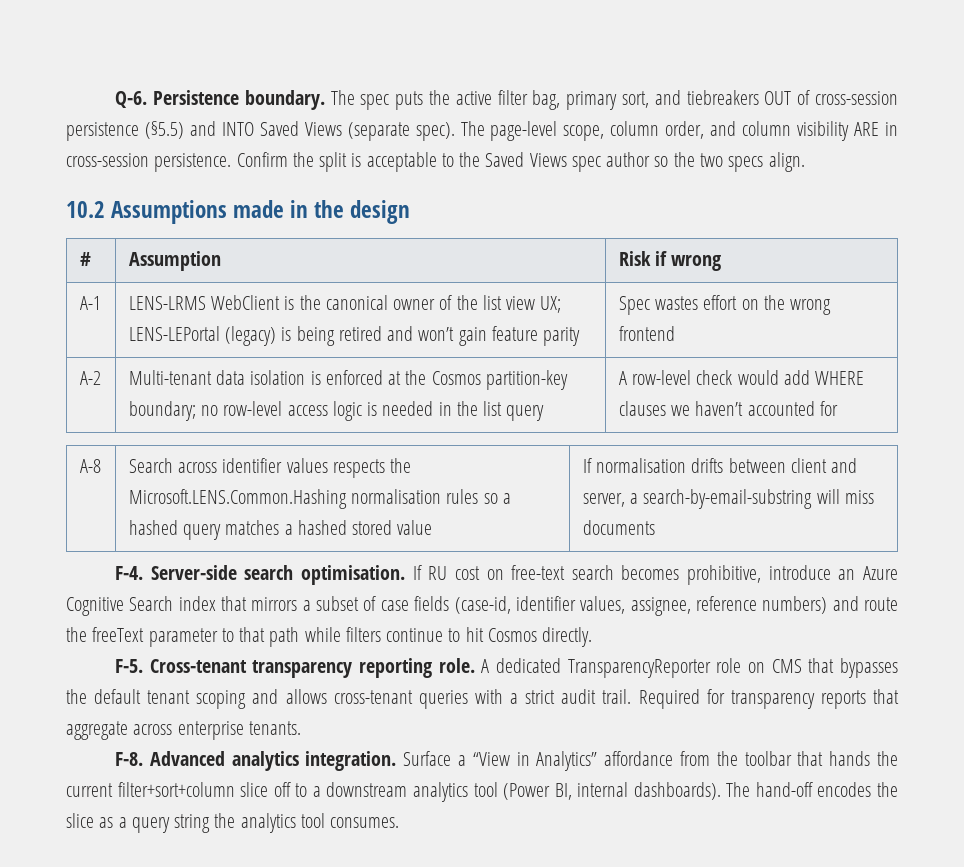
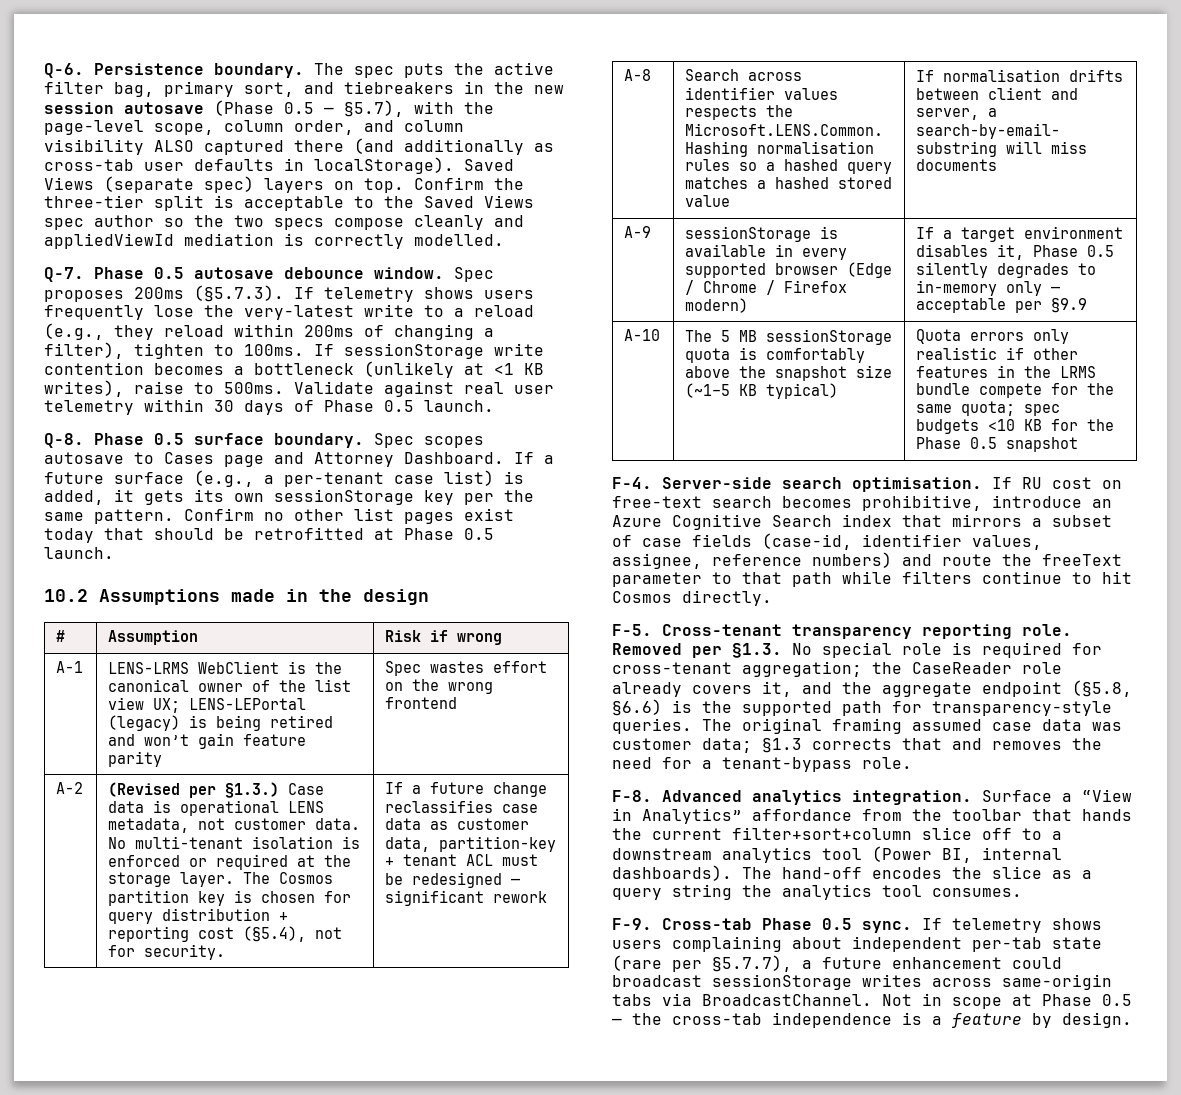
[764,90,898,105] [66,121,485,141] OUT of cross-session persistence (§5.5) and INTO Saved Views (separate spec). The -> [464,81,564,94] [44,100,494,117] in the new session autosave (Phase 0.5 — §5.7), with the
[854,122,899,136] [66,153,232,172] ARE in cross-session persistence. -> [154,138,554,155] [44,157,514,174] [44,176,404,193] ALSO captured there (and additionally as cross-tab user defaults in localStorage). Saved Views (separate spec) layers on top.
(314, 159) none -> [44,195,144,208] three-tier
[768,152,805,172] align. -> [334,215,524,230] [44,233,504,249] [44,267,494,282] [44,285,534,302] [44,304,534,320] [44,323,494,340] [44,342,544,359] [44,361,544,378] [44,380,554,397] [44,399,494,415] [44,433,484,448] [44,452,554,467] [44,470,524,487] [44,489,534,505] [44,508,514,524] [44,527,494,543] [44,547,114,559] compose cleanly and appliedViewId mediation is correctly modelled. // Q-7. Phase 0.5 autosave debounce window. Spec proposes 200ms (§5.7.3). If telemetry shows users frequently lose the very-latest write to a reload (e.g., they reload within 200ms of changing a filter), tighten to 100ms. If sessionStorage write contention becomes a bottleneck (unlikely at <1 KB writes), raise to 500ms. Validate against real user telemetry within 30 days of Phase 0.5 launch. // Q-8. Phase 0.5 surface boundary. Spec scopes autosave to Cases page and Attorney Dashboard. If a future surface (e.g., a per-tenant case list) is added, it gets its own sessionStorage key per the same pattern. Confirm no other list pages exist today that should be retrofitted at Phase 0.5 launch.
[128,370,568,390] [128,401,545,421] [618,370,865,385] [618,401,838,416] Multi-tenant data isolation is enforced at the Cosmos partition-key boundary; no row-level access logic is needed in the list query | A row-level check would add WHERE clauses we haven’t accounted for -> [108,782,325,798] [108,800,325,816] [108,818,361,833] [108,836,361,849] [108,854,352,870] [108,872,334,887] [108,890,352,906] [108,908,289,924] [108,926,343,942] [108,944,226,960] [385,782,548,797] [385,800,539,813] [385,818,530,830] [385,836,557,852] [385,854,539,866] [385,872,521,888] [385,890,548,906] (Revised per §1.3.) Case data is operational LENS metadata, not customer data. No multi-tenant isolation is enforced or required at the storage layer. The Cosmos partition key is chosen for query distribution + reporting cost (§5.4), not for security. | If a future change reclassifies case data as customer data, partition-key + tenant ACL must be redesigned — significant rework
(655, 527) none -> [624,226,652,238] [685,226,839,242] [685,244,848,260] [685,262,893,278] [685,280,848,295] [685,298,749,313] [916,226,1124,242] [916,244,1115,260] [916,262,1097,278] [916,280,1061,296] [916,298,1088,313] [624,329,661,341] [685,329,893,345] [685,347,866,363] [685,365,893,381] [685,383,839,399] [916,329,1070,344] [916,347,1079,360] [916,365,1097,378] [916,383,1115,398] [916,401,1061,416] [916,419,1115,434] [916,437,1079,452] // A-9 | sessionStorage is available in every supported browser (Edge / Chrome / Firefox modern) | If a target environment disables it, Phase 0.5 silently degrades to in-memory only — acceptable per §9.9 // A-10 | The 5 MB sessionStorage quota is comfortably above the snapshot size (~1–5 KB typical) | Quota errors only realistic if other features in the LRMS bundle compete for the same quota; spec budgets <10 KB for the Phase 0.5 snapshot
[481,658,899,678] [66,689,900,709] [66,721,301,740] A dedicated TransparencyReporter role on CMS that bypasses the default tenant scoping and allows cross-tenant queries with a strict audit trail. Required for transparency reports that aggregate across enterprise tenants. -> [612,642,1102,658] [612,661,1062,677] [612,680,1132,697] [612,699,1112,716] [612,718,1122,734] [612,738,1102,753] [612,757,912,772] Removed per §1.3. No special role is required for cross-tenant aggregation; the CaseReader role already covers it, and the aggregate endpoint (§5.8, §6.6) is the supported path for transparency-style queries. The original framing assumed case data was customer data; §1.3 corrects that and removes the need for a tenant-bypass role.
(400, 822) none -> [612,918,1102,933] [612,936,1102,952] [612,955,1062,972] [612,974,1112,990] [612,993,1132,1009] [612,1012,1132,1028] // F-9. Cross-tab Phase 0.5 sync. If telemetry shows users complaining about independent per-tab state (rare per §5.7.7), a future enhancement could broadcast sessionStorage writes across same-origin tabs via BroadcastChannel. Not in scope at Phase 0.5 — the cross-tab independence is a feature by design.

